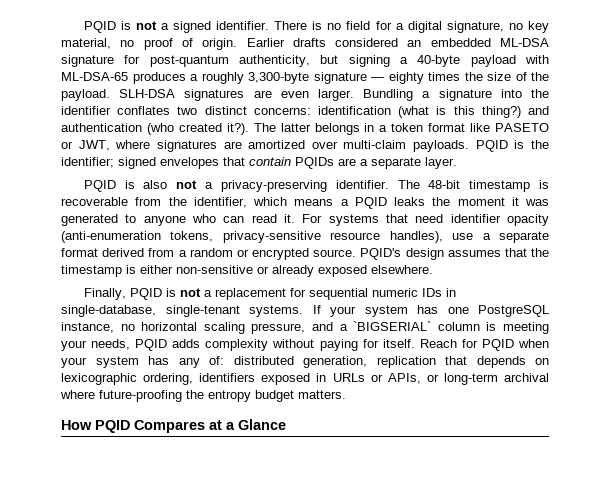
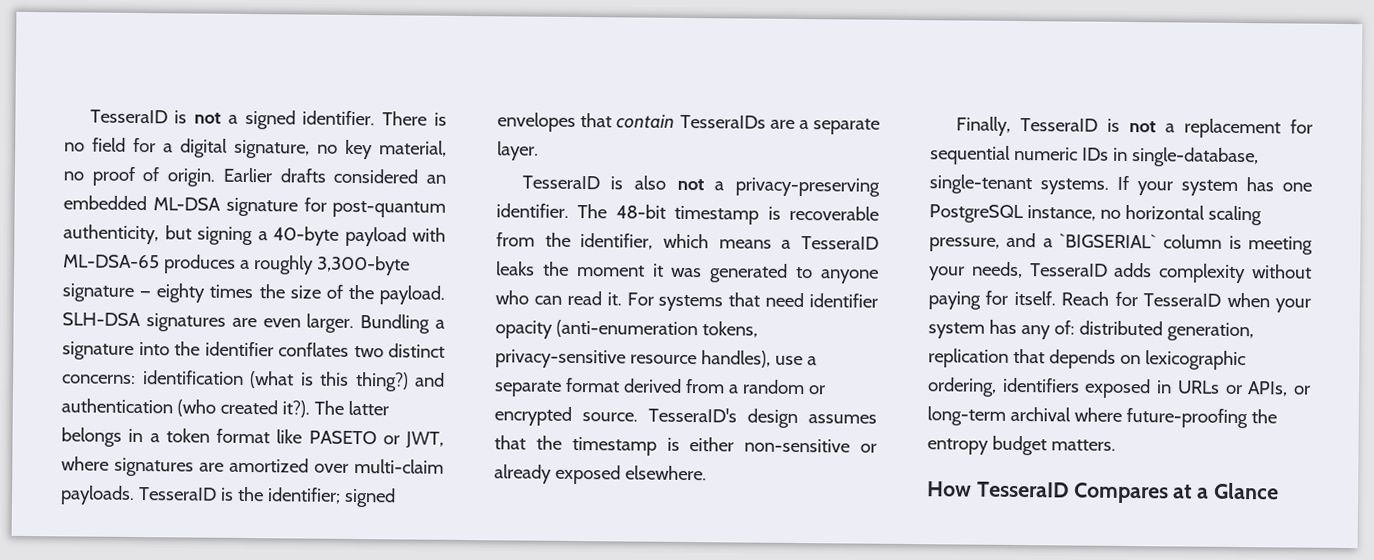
[83,21,116,33] PQID -> [89,109,168,124] TesseraID
[475,140,508,152] PQID -> [137,487,217,501] TesseraID
[295,157,334,169] PQIDs -> [679,114,766,129] TesseraIDs
[83,180,116,192] PQID -> [521,175,600,190] TesseraID
[354,197,387,209] PQID -> [801,236,879,250] TesseraID
[360,248,402,260] PQID's -> [648,407,737,423] TesseraID's
[129,288,162,300] PQID -> [1019,118,1098,132] TesseraID
[135,339,168,351] PQID -> [1029,263,1108,277] TesseraID
[481,339,514,351] PQID -> [1143,293,1222,307] TesseraID
[95,420,130,433] PQID -> [976,481,1069,498] TesseraID

